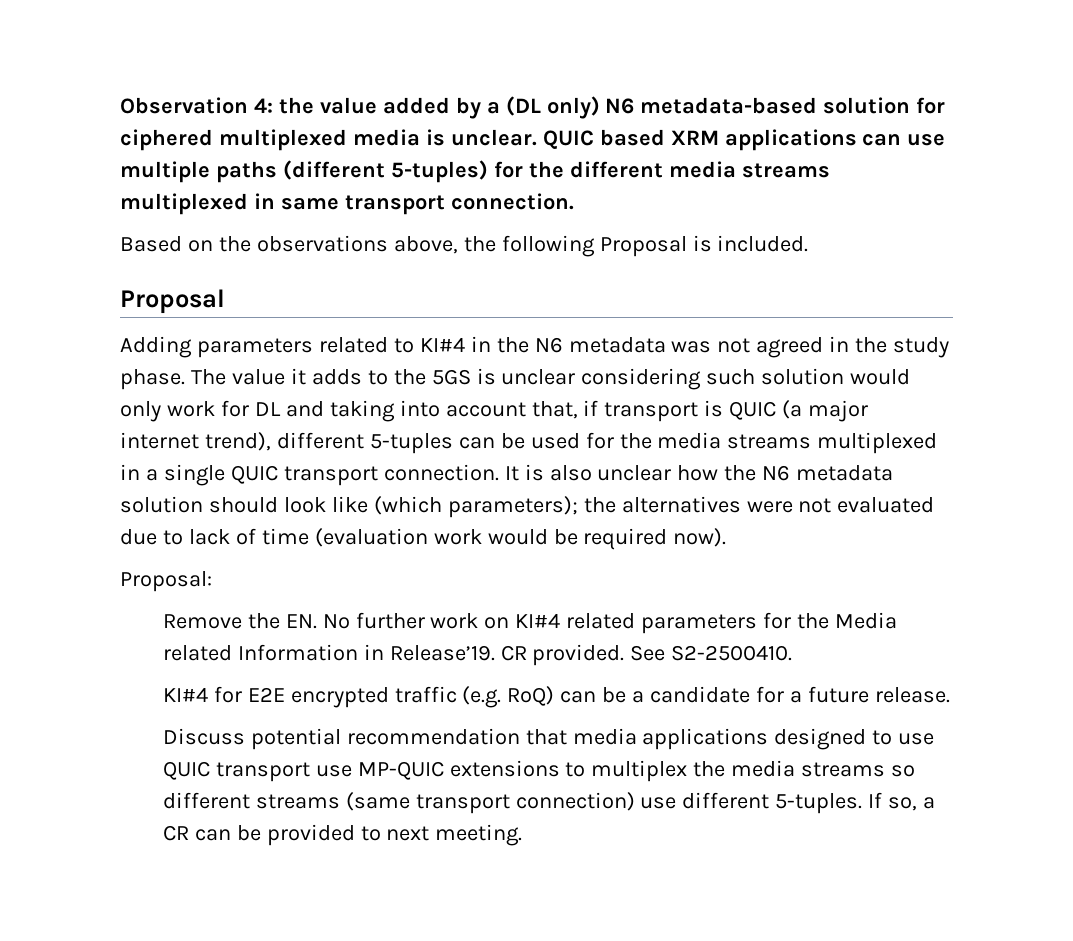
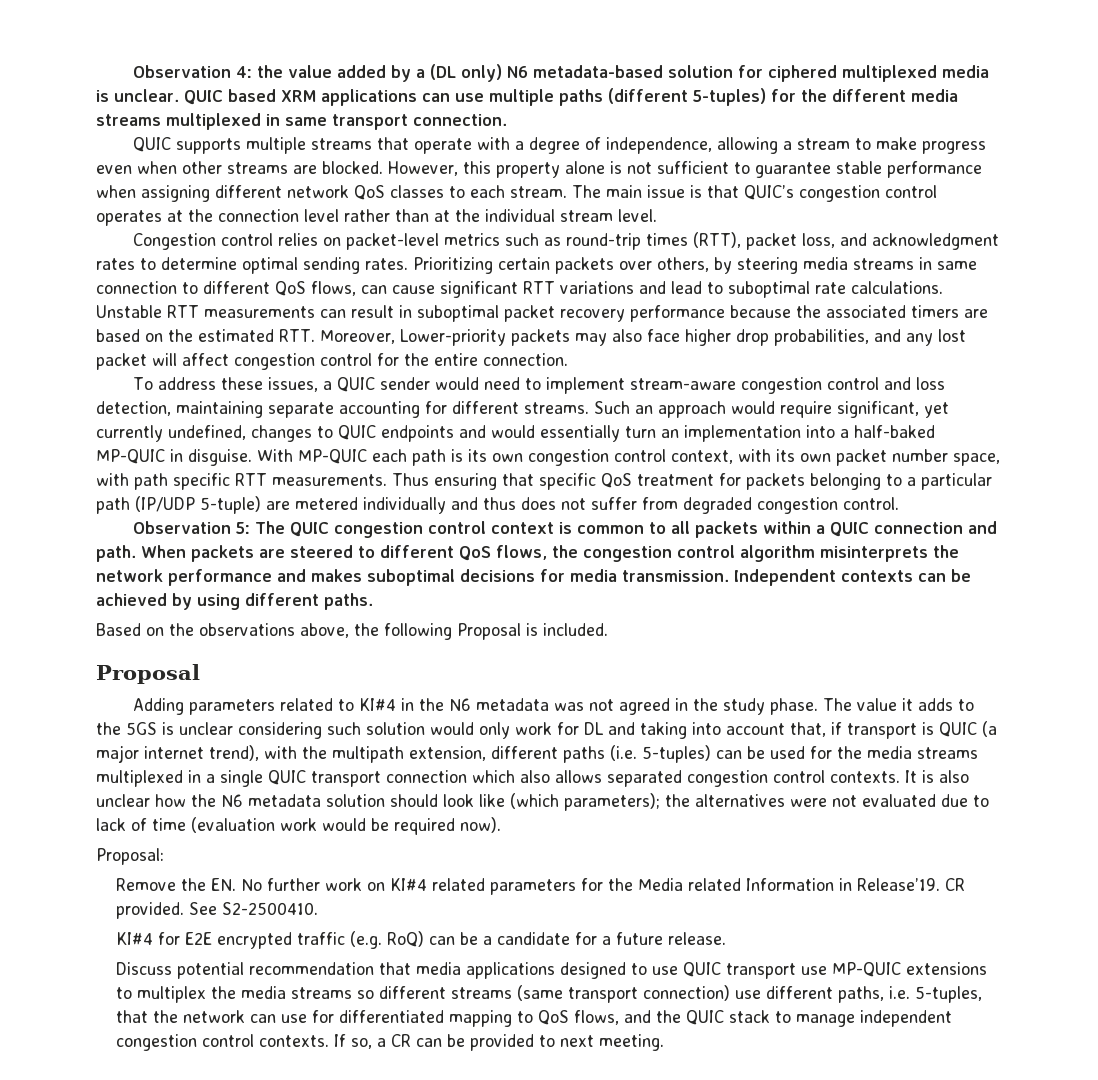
(574, 201) none -> [132,137,986,154] [96,161,982,178] [96,185,937,202] [96,209,657,226] [132,232,999,250] [96,257,977,274] [96,281,943,298] [96,305,988,322] [96,329,966,346] [96,353,568,370] [132,377,945,394] [96,401,949,418] [96,425,935,442] [96,449,1000,466] [96,473,992,490] [96,496,899,514] [132,521,997,538] [96,545,959,562] [96,569,971,586] [96,593,373,610] // QUIC supports multiple streams that operate with a degree of independence, allowing a stream to make progress even when other streams are blocked. However, this property alone is not sufficient to guarantee stable performance when assigning different network QoS classes to each stream. The main issue is that QUIC’s congestion control operates at the connection level rather than at the individual stream level. // Congestion control relies on packet-level metrics such as round-trip times (RTT), packet loss, and acknowledgment rates to determine optimal sending rates. Prioritizing certain packets over others, by steering media streams in same connection to different QoS flows, can cause significant RTT variations and lead to suboptimal rate calculations. Unstable RTT measurements can result in suboptimal packet recovery performance because the associated timers are based on the estimated RTT. Moreover, Lower-priority packets may also face higher drop probabilities, and any lost packet will affect congestion control for the entire connection. // To address these issues, a QUIC sender would need to implement stream-aware congestion control and loss detection, maintaining separate accounting for different streams. Such an approach would require significant, yet currently undefined, changes to QUIC endpoints and would essentially turn an implementation into a half-baked MP-QUIC in disguise. With MP-QUIC each path is its own congestion control context, with its own packet number space, with path specific RTT measurements. Thus ensuring that specific QoS treatment for packets belonging to a particular path (IP/UDP 5-tuple) are metered individually and thus does not suffer from degraded congestion control. // Observation 5: The QUIC congestion control context is common to all packets within a QUIC connection and path. When packets are steered to different QoS flows, the congestion control algorithm misinterprets the network performance and makes suboptimal decisions for media transmission. Independent contexts can be achieved by using different paths.
[276,432,453,454] different 5-tuples -> [264,745,711,763] with the multipath extension, different paths (i.e. 5-tuples)
[383,464,499,481] connection. -> [386,770,900,787] connection which also allows separated congestion control contexts.
[775,793,863,814] 5-tuples. -> [837,986,982,1003] [115,1010,952,1027] [115,1034,329,1051] paths, i.e. 5-tuples, that the network can use for differentiated mapping to QoS flows, and the QUIC stack to manage independent congestion control contexts.

